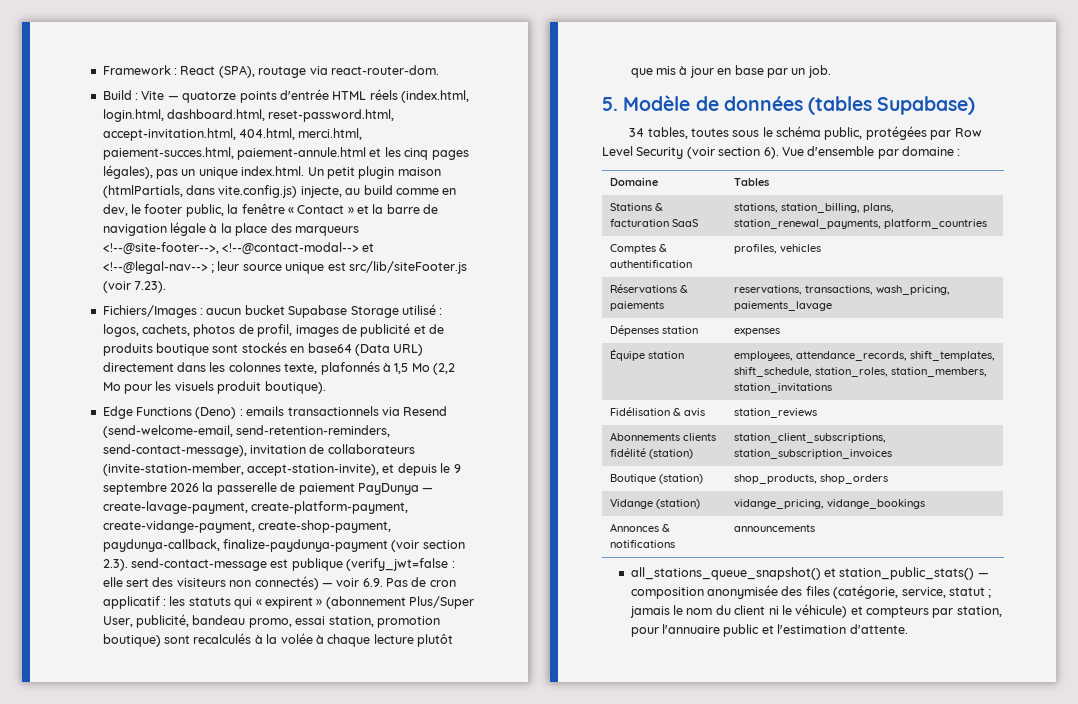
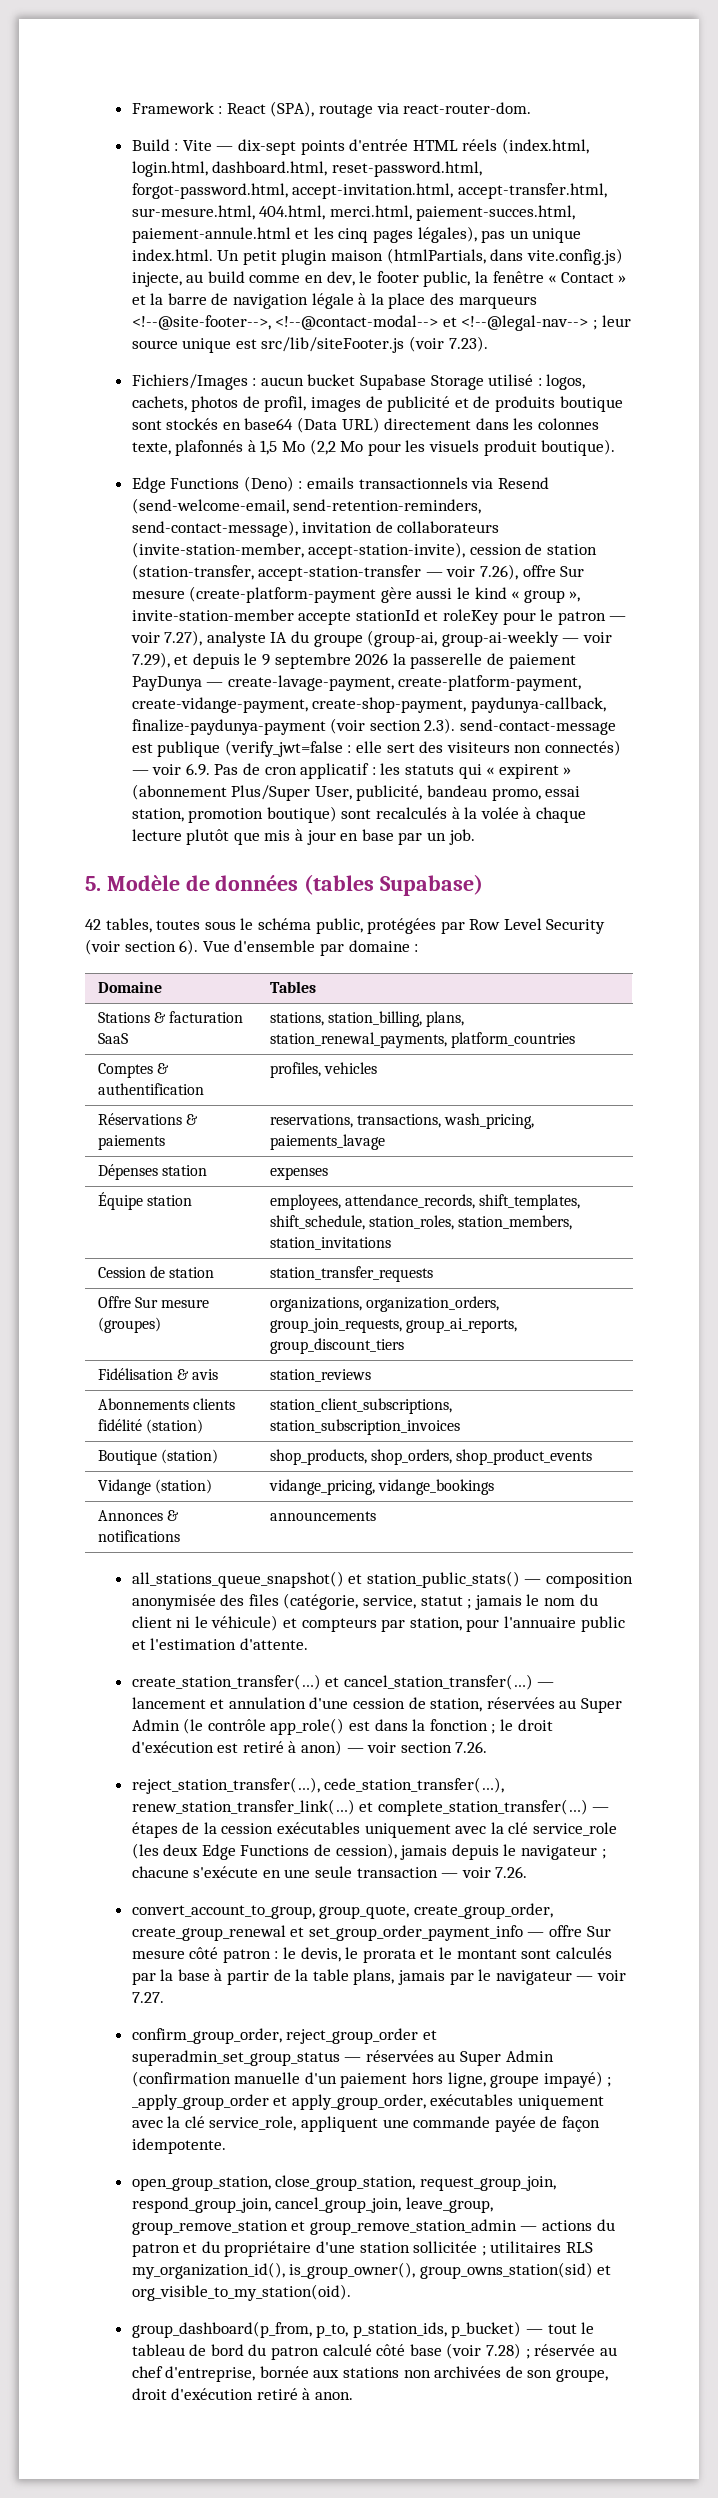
[182,91,237,103] quatorze -> [238,139,297,155] dix-sept
[102,128,236,141] accept-invitation.html, -> [131,183,607,199] [131,205,255,220] forgot-password.html, accept-invitation.html, accept-transfer.html, sur-mesure.html,
(380, 470) none -> [469,543,598,555] [131,564,585,581] [131,586,581,603] [131,609,627,625] [130,630,612,647] [131,652,170,668] cession de station (station-transfer, accept-station-transfer — voir 7.26), offre Sur mesure (create-platform-payment gère aussi le kind « group », invite-station-member accepte stationId et roleKey pour le patron — voir 7.27), analyste IA du groupe (group-ai, group-ai-weekly — voir 7.29),
[629,128,645,137] 34 -> [85,919,101,930] 42
(832, 388) none -> [97,1266,215,1278] [269,1266,433,1282] [97,1296,210,1308] [97,1317,161,1333] [269,1296,499,1312] [269,1318,517,1333] [269,1338,404,1354] // Cession de station | station_transfer_requests // Offre Sur mesure (groupes) | organizations, organization_orders, group_join_requests, group_ai_reports, group_discount_tiers
[819,474,888,484] shop_orders -> [370,1449,593,1465] shop_orders, shop_product_events
(908, 629) none -> [131,1674,555,1690] [131,1697,622,1713] [131,1718,553,1735] [131,1740,488,1756] [131,1777,505,1794] [131,1799,610,1816] [131,1822,617,1838] [131,1843,606,1860] [131,1866,528,1878] [131,1903,553,1919] [131,1925,611,1941] [131,1947,612,1963] [131,1969,626,1985] [131,1992,164,2003] [131,2028,437,2044] [131,2050,554,2066] [131,2071,612,2088] [131,2094,605,2110] [131,2116,600,2132] [131,2138,226,2154] [131,2175,556,2191] [131,2197,493,2213] [131,2219,615,2235] [131,2241,593,2257] [131,2262,612,2279] [131,2284,351,2301] [131,2321,595,2338] [131,2343,617,2360] [131,2366,608,2382] [131,2388,354,2400] // create_station_transfer(…) et cancel_station_transfer(…) — lancement et annulation d'une cession de station, réservées au Super Admin (le contrôle app_role() est dans la fonction ; le droit d'exécution est retiré à anon) — voir section 7.26. // reject_station_transfer(…), cede_station_transfer(…), renew_station_transfer_link(…) et complete_station_transfer(…) — étapes de la cession exécutables uniquement avec la clé service_role (les deux Edge Functions de cession), jamais depuis le navigateur ; chacune s'exécute en une seule transaction — voir 7.26. // convert_account_to_group, group_quote, create_group_order, create_group_renewal et set_group_order_payment_info — offre Sur mesure côté patron : le devis, le prorata et le montant sont calculés par la base à partir de la table plans, jamais par le navigateur — voir 7.27. // confirm_group_order, reject_group_order et superadmin_set_group_status — réservées au Super Admin (confirmation manuelle d'un paiement hors ligne, groupe impayé) ; _apply_group_order et apply_group_order, exécutables uniquement avec la clé service_role, appliquent une commande payée de façon idempotente. // open_group_station, close_group_station, request_group_join, respond_group_join, cancel_group_join, leave_group, group_remove_station et group_remove_station_admin — actions du patron et du propriétaire d'une station sollicitée ; utilitaires RLS my_organization_id(), is_group_owner(), group_owns_station(sid) et org_visible_to_my_station(oid). // group_dashboard(p_from, p_to, p_station_ids, p_bucket) — tout le tableau de bord du patron calculé côté base (voir 7.28) ; réservée au chef d'entreprise, bornée aux stations non archivées de son groupe, droit d'exécution retiré à anon.

